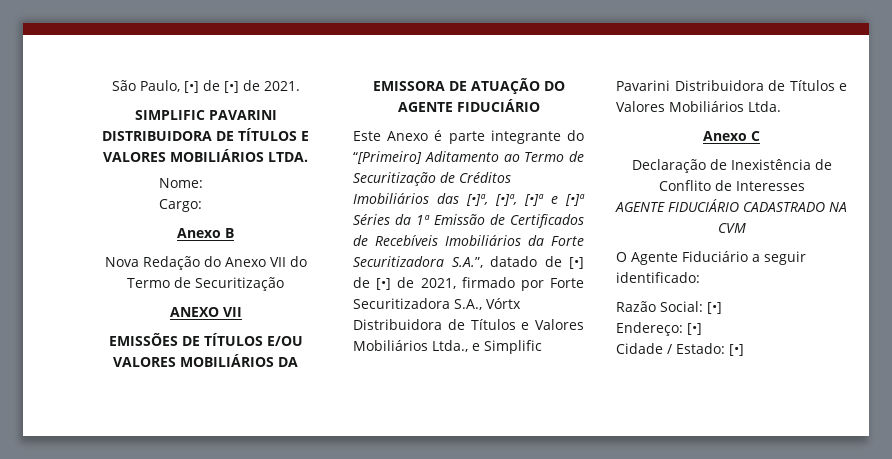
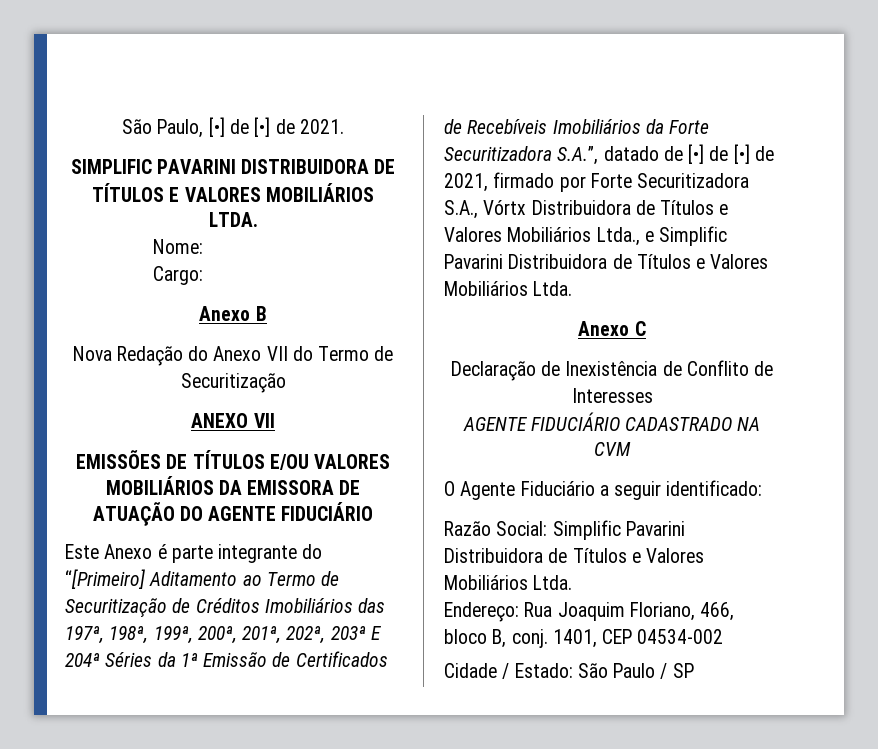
[466,194,585,206] [•]ª, [•]ª, [•]ª e [•]ª -> [65,626,381,644] [65,653,100,667] 197ª, 198ª, 199ª, 200ª, 201ª, 202ª, 203ª E 204ª
[707,302,722,314] [616,322,702,336] [•] // Endereço: [•] -> [552,520,685,540] [444,548,705,563] [444,575,573,590] [444,602,735,622] [444,629,724,648] Simplific Pavarini Distribuidora de Títulos e Valores Mobiliários Ltda. // Endereço: Rua Joaquim Floriano, 466, bloco B, conj. 1401, CEP 04534-002
[729,344,744,356] [•] -> [577,663,694,679] São Paulo / SP

